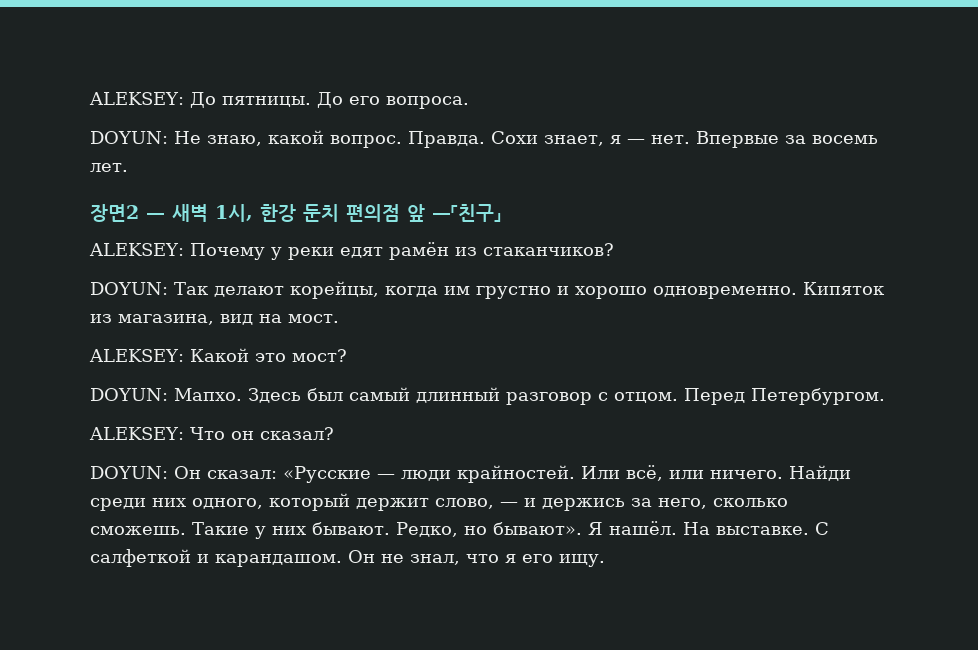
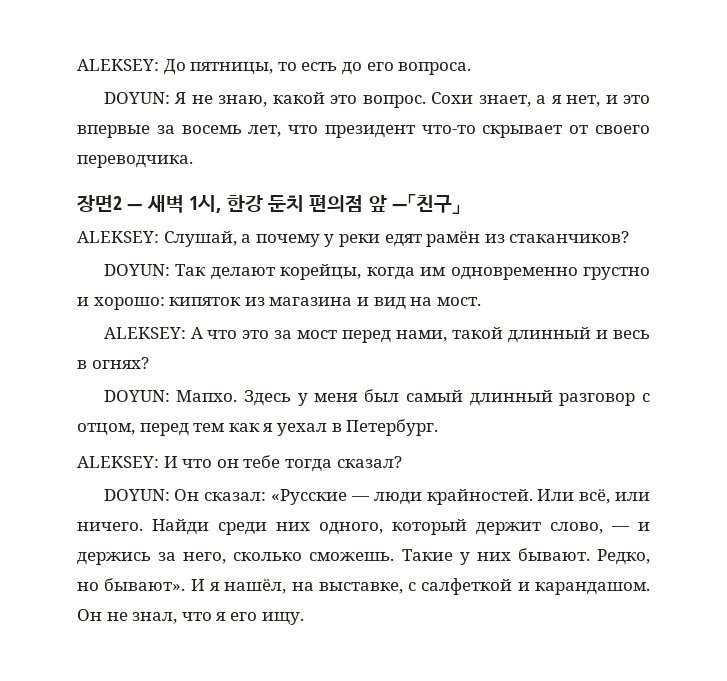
[221,92,343,108] пятницы. До -> [190,62,362,75] пятницы, то есть до
[174,130,878,148] [90,163,128,172] Не знаю, какой вопрос. Правда. Сохи знает, я — нет. Впервые за восемь лет. -> [174,92,650,108] [77,125,650,138] [77,155,193,168] Я не знаю, какой это вопрос. Сохи знает, а я нет, и это впервые за восемь лет, что президент что-то скрывает от своего переводчика.
[189,243,265,260] Почему -> [163,231,320,247] Слушай, а почему
(470, 290) none -> [450,267,578,280] одновременно
[575,282,885,299] [90,314,214,325] хорошо одновременно. Кипяток из магазина, -> [93,297,369,310] хорошо: кипяток из магазина и
[189,348,347,362] Какой это мост? -> [190,327,650,343] [77,357,149,369] А что это за мост перед нами, такой длинный и весь в огнях?
(301, 395) none -> [297,393,359,406] у меня
[614,388,885,405] [89,427,254,440] отцом. Перед Петербургом. // ALEKSEY: Что он -> [77,419,439,436] [77,455,332,472] отцом, перед тем как я уехал в Петербург. // ALEKSEY: И что он тебе тогда
[588,521,829,535] Я нашёл. На выставке. С -> [190,579,417,594] И я нашёл, на выставке, с

